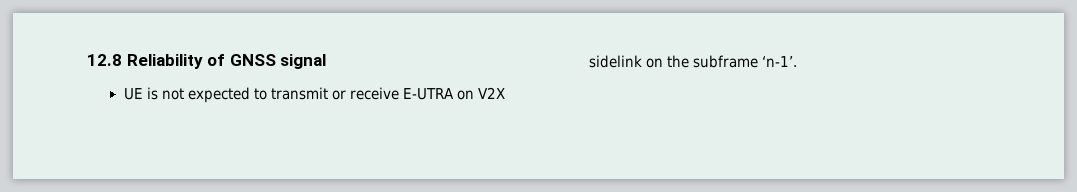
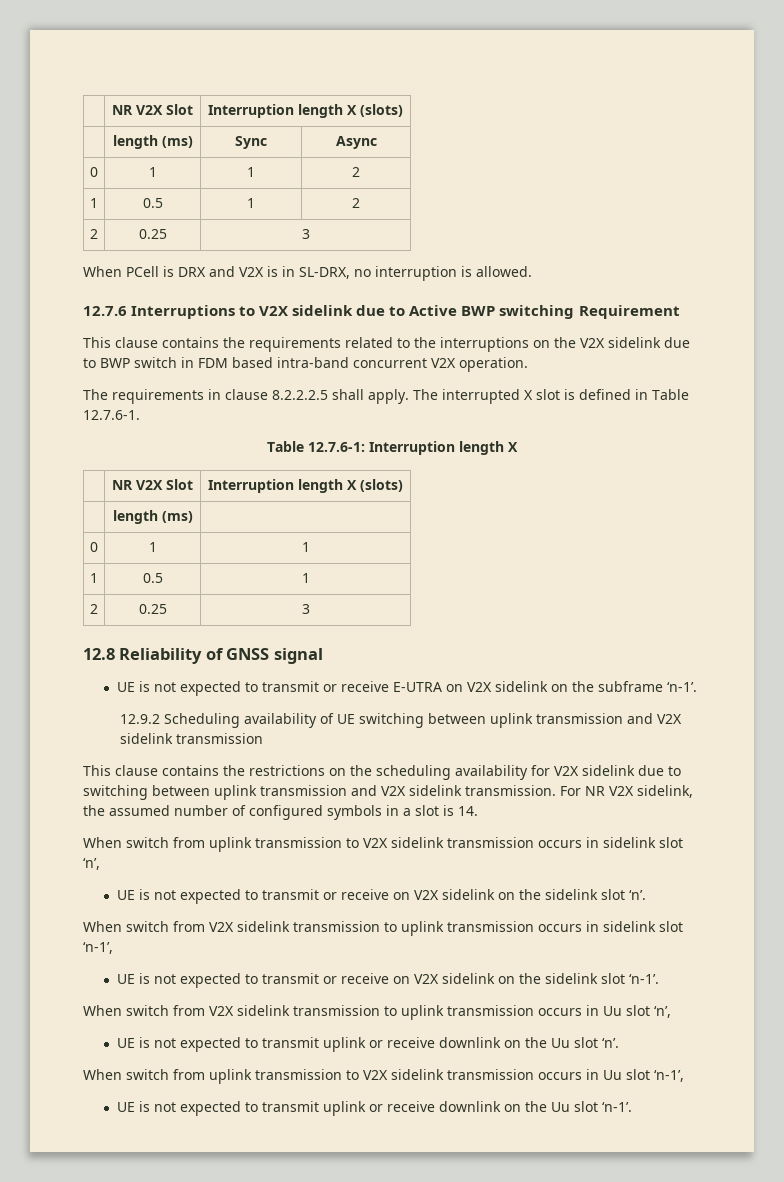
(87, 60) none -> [112,104,193,115] [208,104,403,118] [112,135,193,149] [235,136,267,149] [335,136,377,149] [90,167,98,177] [148,167,157,177] [247,167,255,177] [352,167,360,177] [90,198,98,208] [142,198,163,208] [247,198,255,208] [352,198,360,208] [90,229,98,239] [138,229,167,239] [301,229,310,239] [83,266,532,281] [83,305,680,319] [83,337,690,352] [83,357,528,372] [83,389,689,404] [83,410,140,420] [267,441,518,455] [112,479,193,490] [208,479,403,493] [112,510,193,524] [90,542,98,552] [148,542,157,552] [301,542,310,552] [90,573,98,583] [142,573,163,583] [301,573,310,583] [90,604,98,614] [138,604,167,614] [301,604,310,614] | NR V2X Slot | Interruption length X (slots) // | length (ms) | Sync | Async // 0 | 1 | 1 | 2 // 1 | 0.5 | 1 | 2 // 2 | 0.25 | 3 // When PCell is DRX and V2X is in SL-DRX, no interruption is allowed. // 12.7.6 Interruptions to V2X sidelink due to Active BWP switching Requirement // This clause contains the requirements related to the interruptions on the V2X sidelink due to BWP switch in FDM based intra-band concurrent V2X operation. // The requirements in clause 8.2.2.2.5 shall apply. The interrupted X slot is defined in Table 12.7.6-1. // Table 12.7.6-1: Interruption length X // | NR V2X Slot | Interruption length X (slots) // | length (ms) | // 0 | 1 | 1 // 1 | 0.5 | 1 // 2 | 0.25 | 3 //
(798, 61) none -> [119,713,682,728] [119,733,263,744] [83,765,681,780] [83,785,693,800] [83,805,478,820] [83,837,683,852] [83,858,100,870] [116,889,646,904] [83,921,683,936] [83,942,113,954] [116,973,659,988] [83,1005,671,1020] [116,1037,619,1052] [83,1069,684,1084] [116,1101,632,1116] // 12.9.2 Scheduling availability of UE switching between uplink transmission and V2X sidelink transmission // This clause contains the restrictions on the scheduling availability for V2X sidelink due to switching between uplink transmission and V2X sidelink transmission. For NR V2X sidelink, the assumed number of configured symbols in a slot is 14. // When switch from uplink transmission to V2X sidelink transmission occurs in sidelink slot ‘n’, // UE is not expected to transmit or receive on V2X sidelink on the sidelink slot ‘n’. // When switch from V2X sidelink transmission to uplink transmission occurs in sidelink slot ‘n-1’, // UE is not expected to transmit or receive on V2X sidelink on the sidelink slot ‘n-1’. // When switch from V2X sidelink transmission to uplink transmission occurs in Uu slot ‘n’, // UE is not expected to transmit uplink or receive downlink on the Uu slot ‘n’. // When switch from uplink transmission to V2X sidelink transmission occurs in Uu slot ‘n-1’, // UE is not expected to transmit uplink or receive downlink on the Uu slot ‘n-1’.

